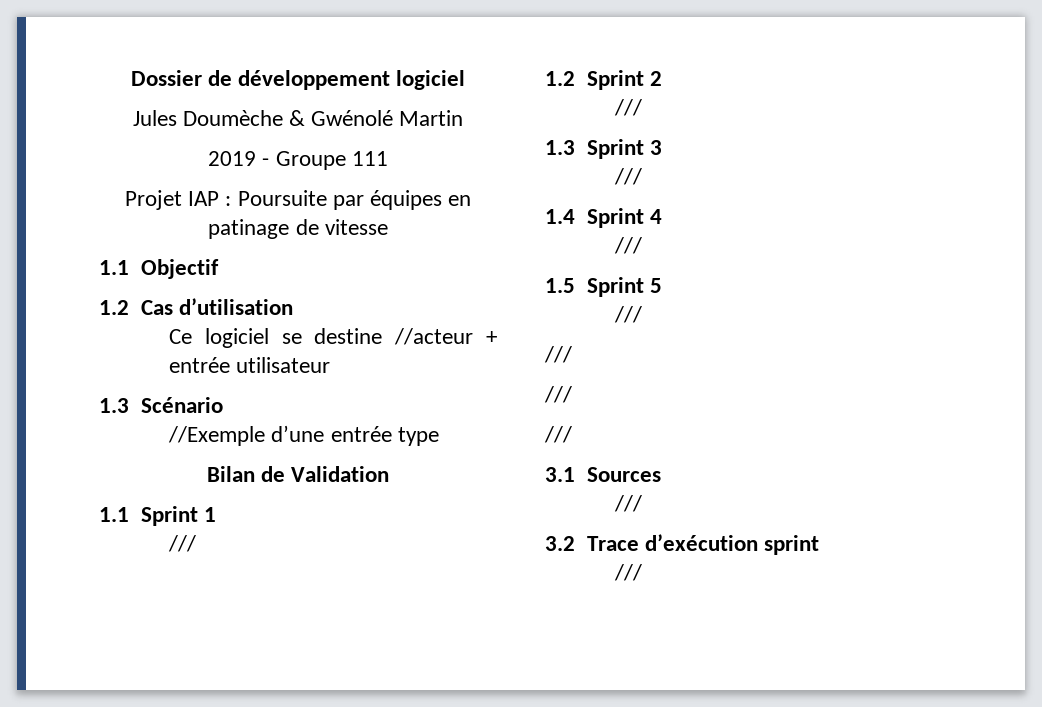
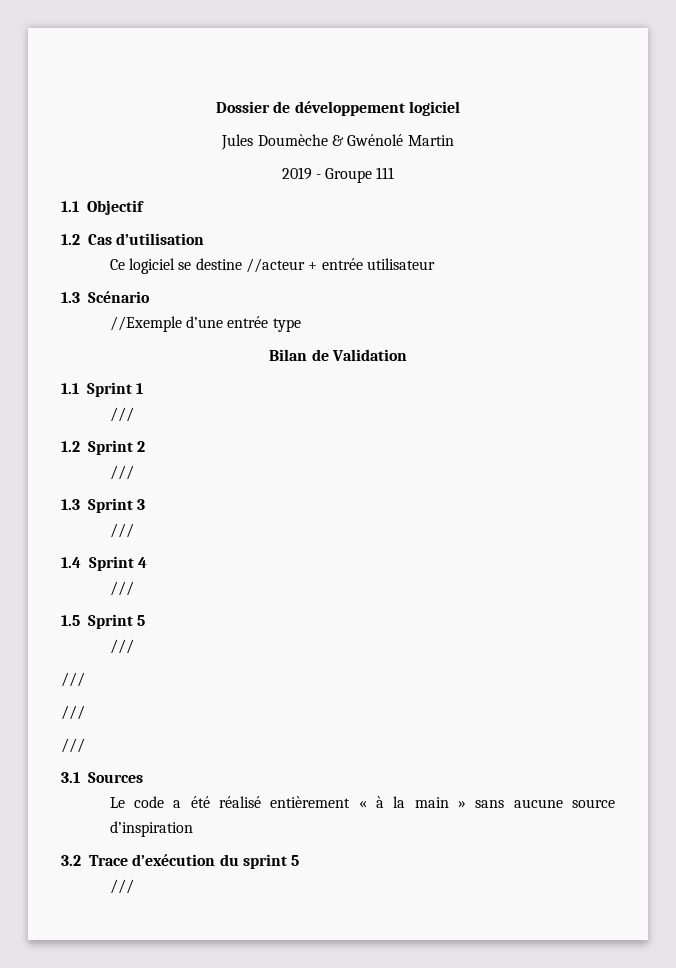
[124,190,472,210] [208,219,388,239] // Projet IAP : Poursuite par équipes en patinage de vitesse -> (395, 173) none
[614,495,643,512] /// -> [109,796,615,808] [109,821,193,837] Le code a été réalisé entièrement « à la main » sans aucune source d’inspiration
(758, 542) none -> [219,854,239,866] du
(819, 545) none -> [291,855,300,866] 5

